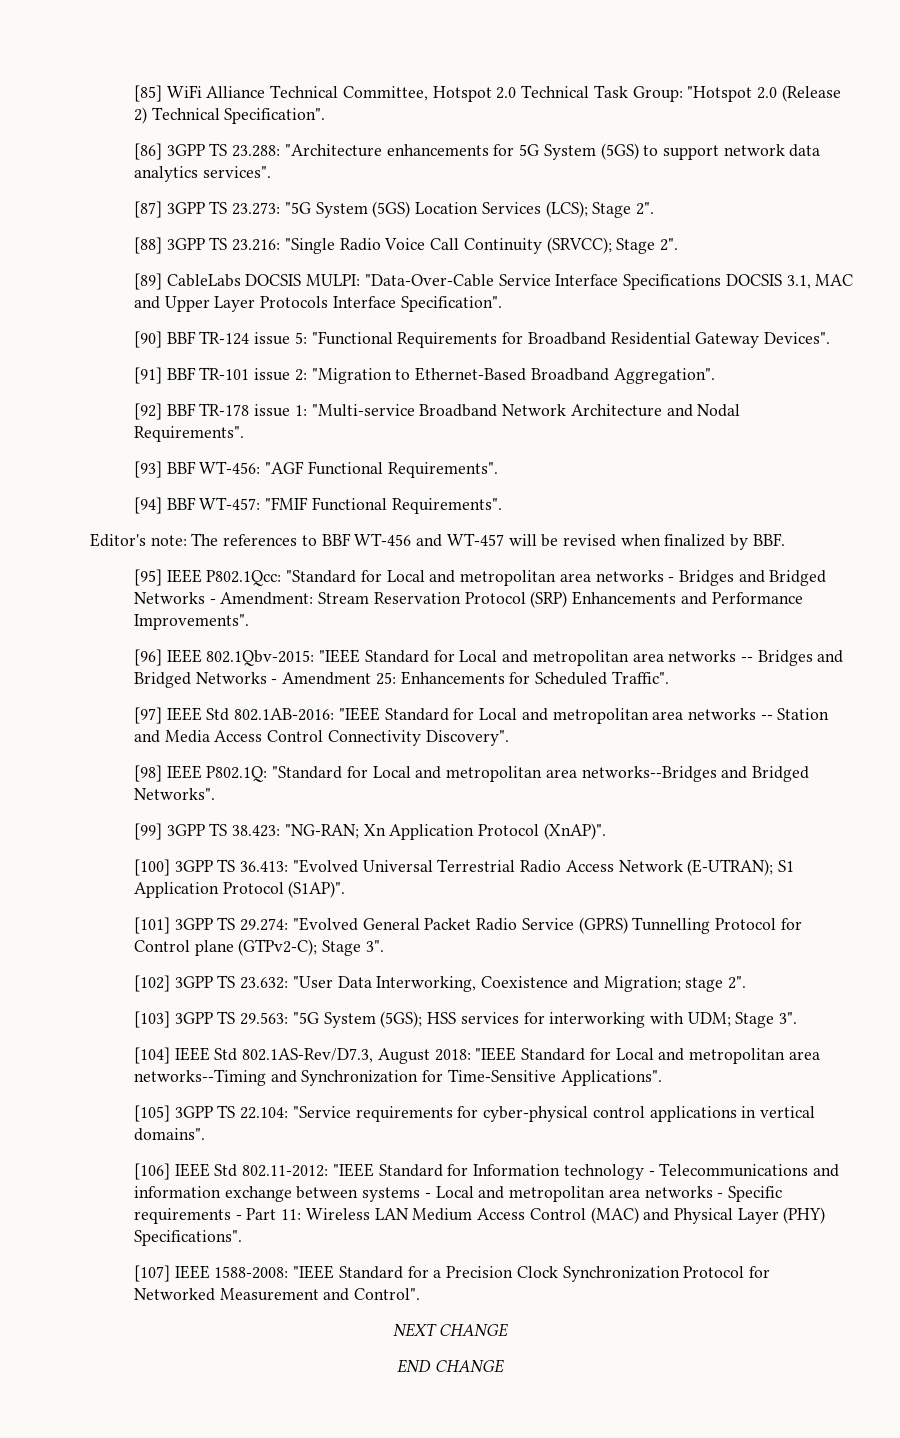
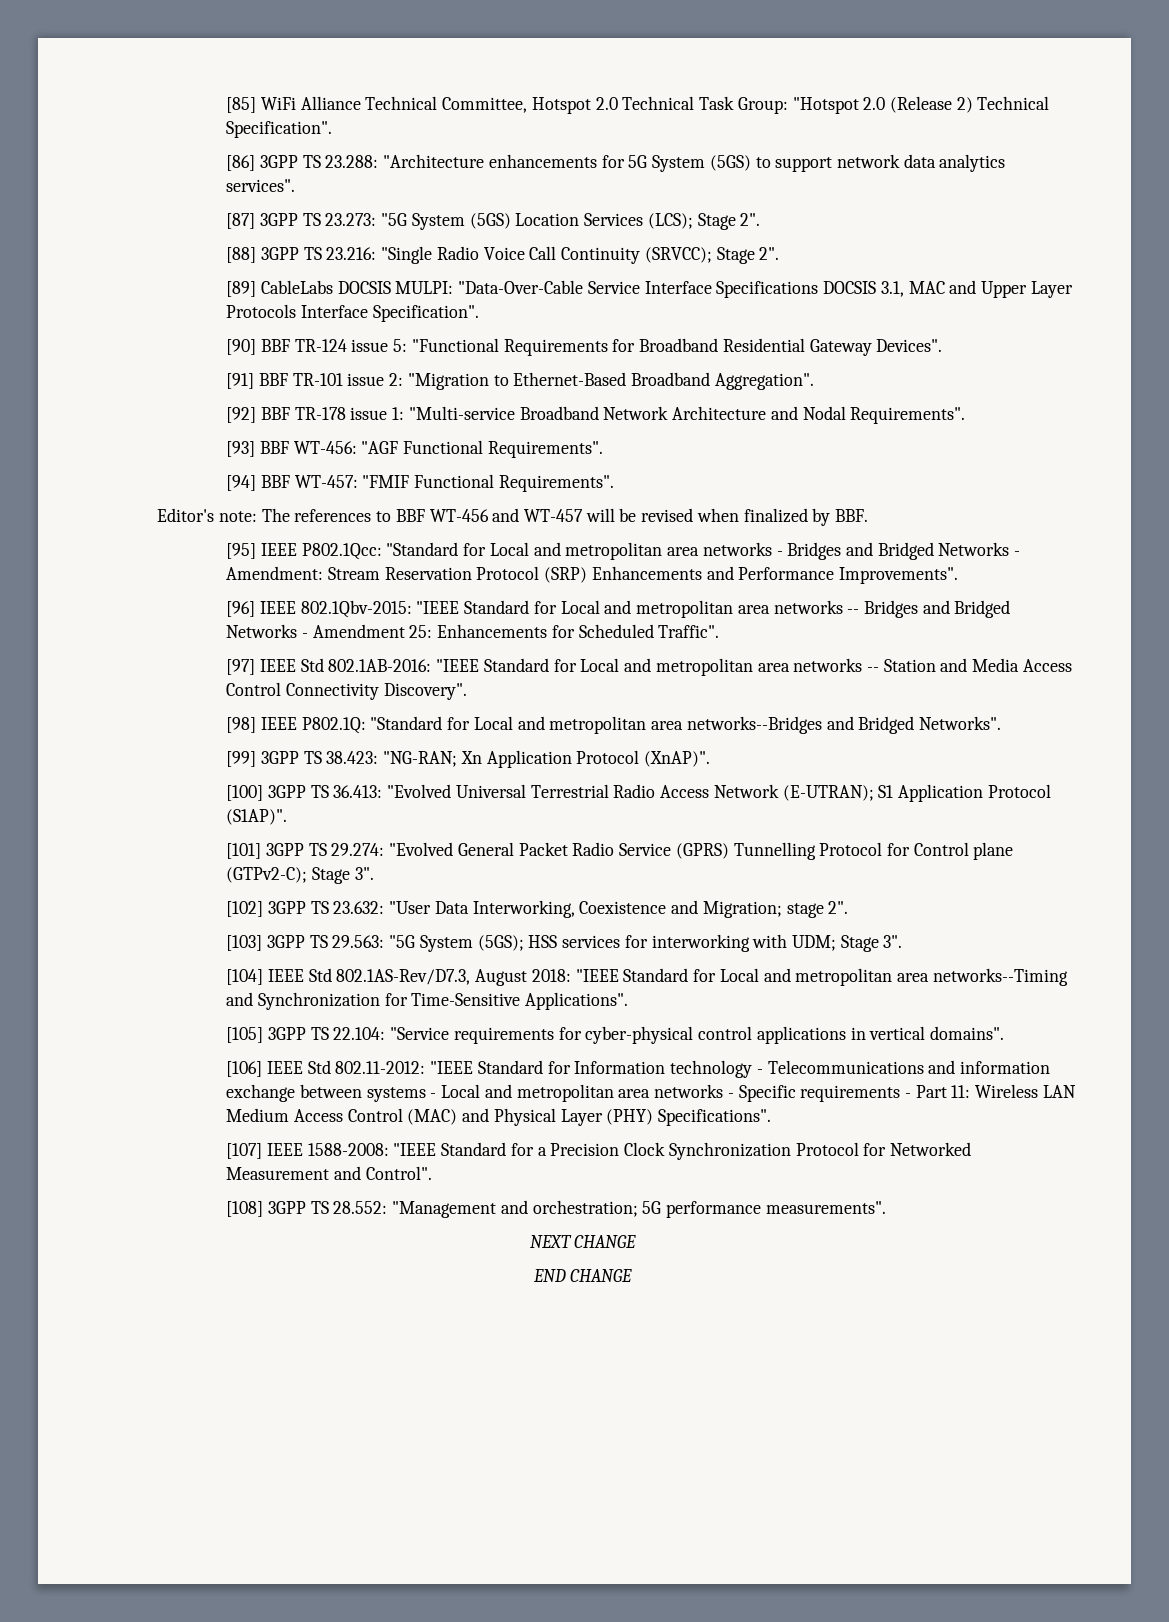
(421, 1294) none -> [226,1200,886,1218] // [108] 3GPP TS 28.552: "Management and orchestration; 5G performance measurements".

